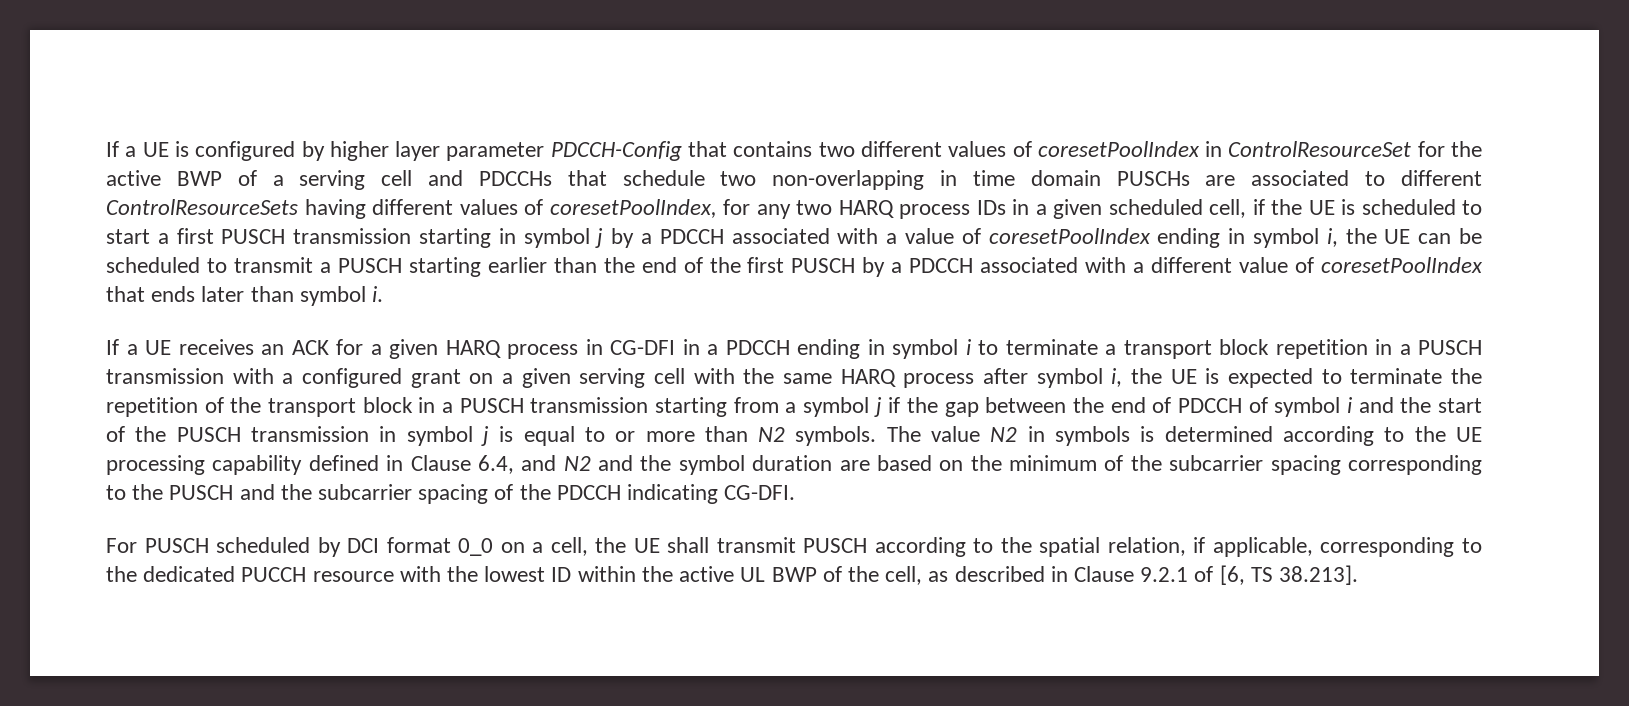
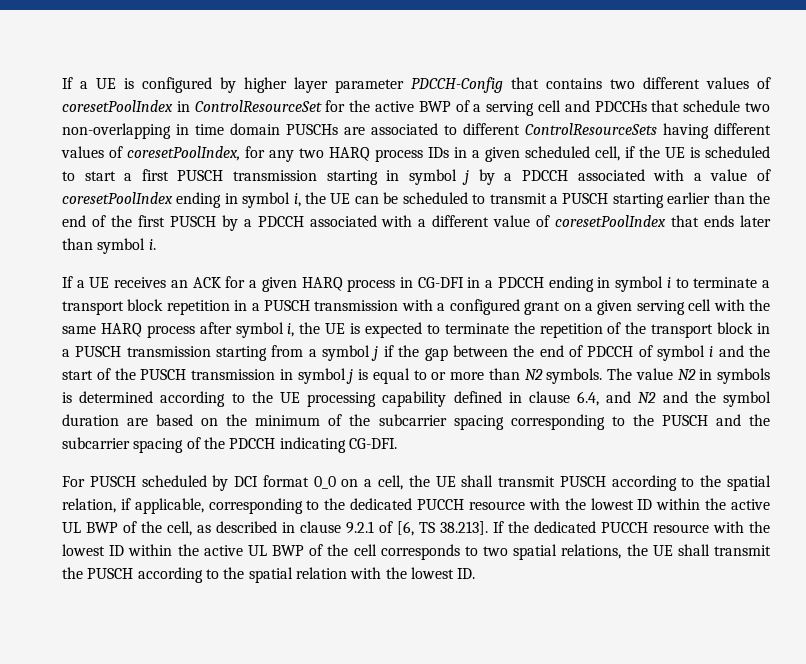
[410,455,471,471] Clause -> [528,391,570,403] clause
[1073,566,1134,582] Clause -> [300,521,341,533] clause
(1359, 575) none -> [493,521,770,533] [62,544,771,560] [62,567,476,583] If the dedicated PUCCH resource with the lowest ID within the active UL BWP of the cell corresponds to two spatial relations, the UE shall transmit the PUSCH according to the spatial relation with the lowest ID.

